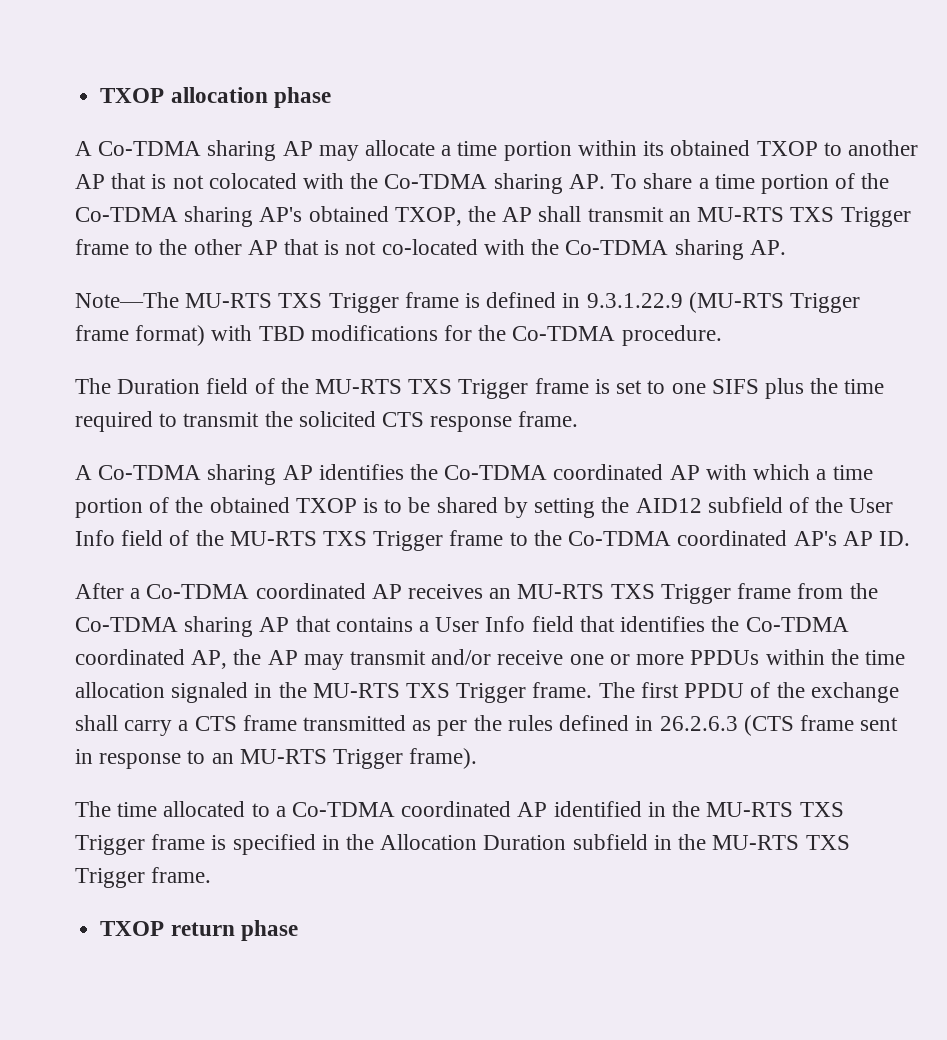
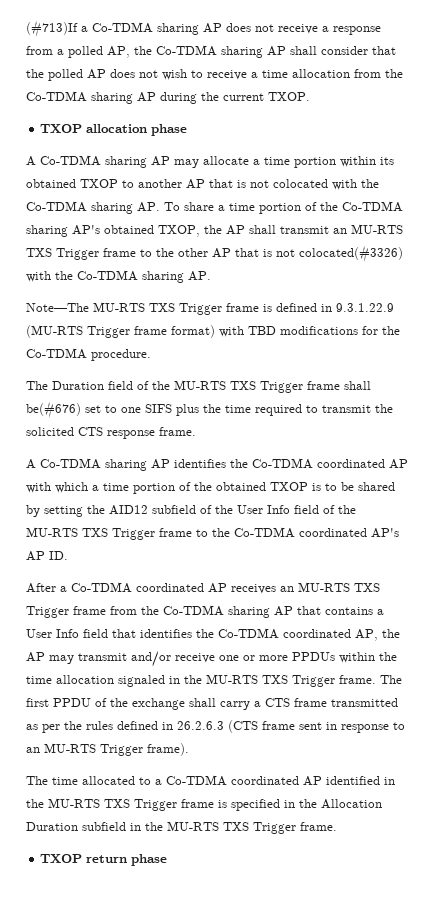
(100, 95) none -> [26,20,381,37] [26,45,396,58] [26,69,403,81] [26,91,310,104] (#713)If a Co-TDMA sharing AP does not receive a response from a polled AP, the Co-TDMA sharing AP shall consider that the polled AP does not wish to receive a time allocation from the Co-TDMA sharing AP during the current TXOP. //
[381,239,478,255] co-located -> [299,245,403,262] colocated(#3326)
[594,379,610,394] is -> [344,381,371,390] [26,401,81,418] shall be(#676)

